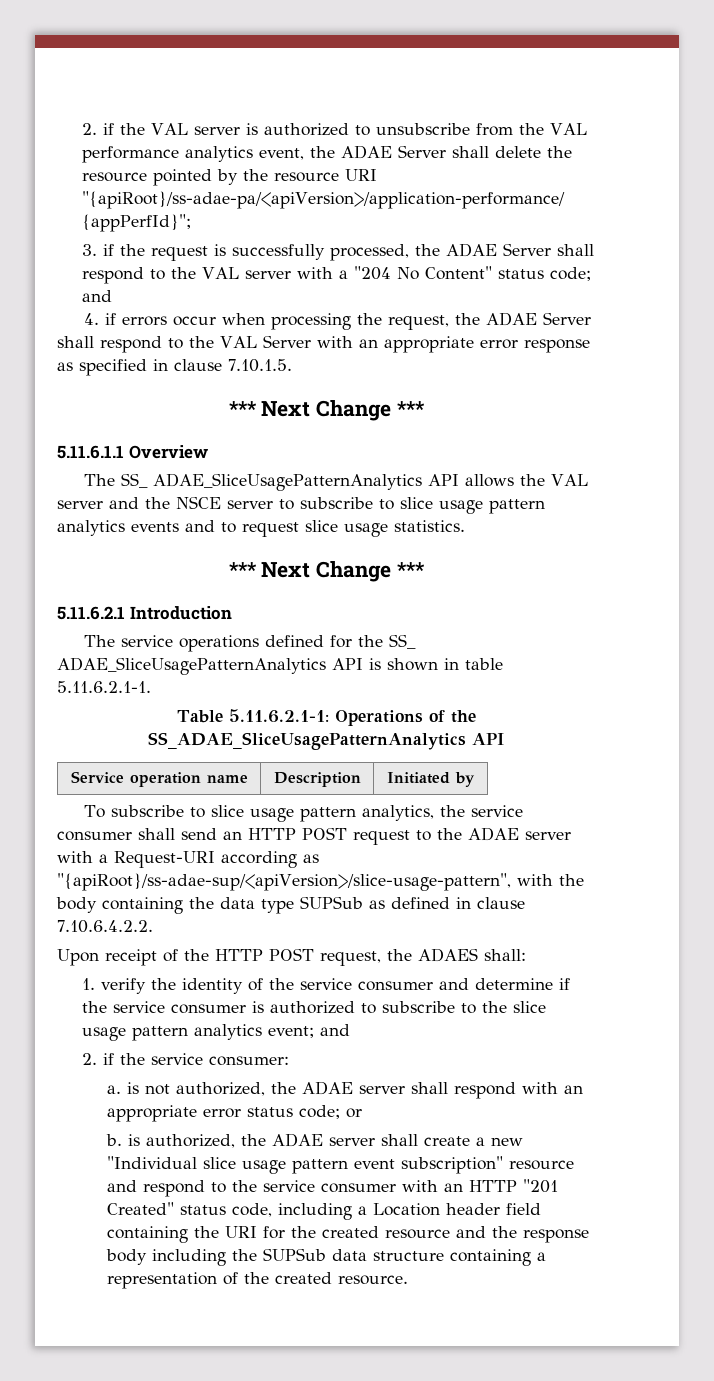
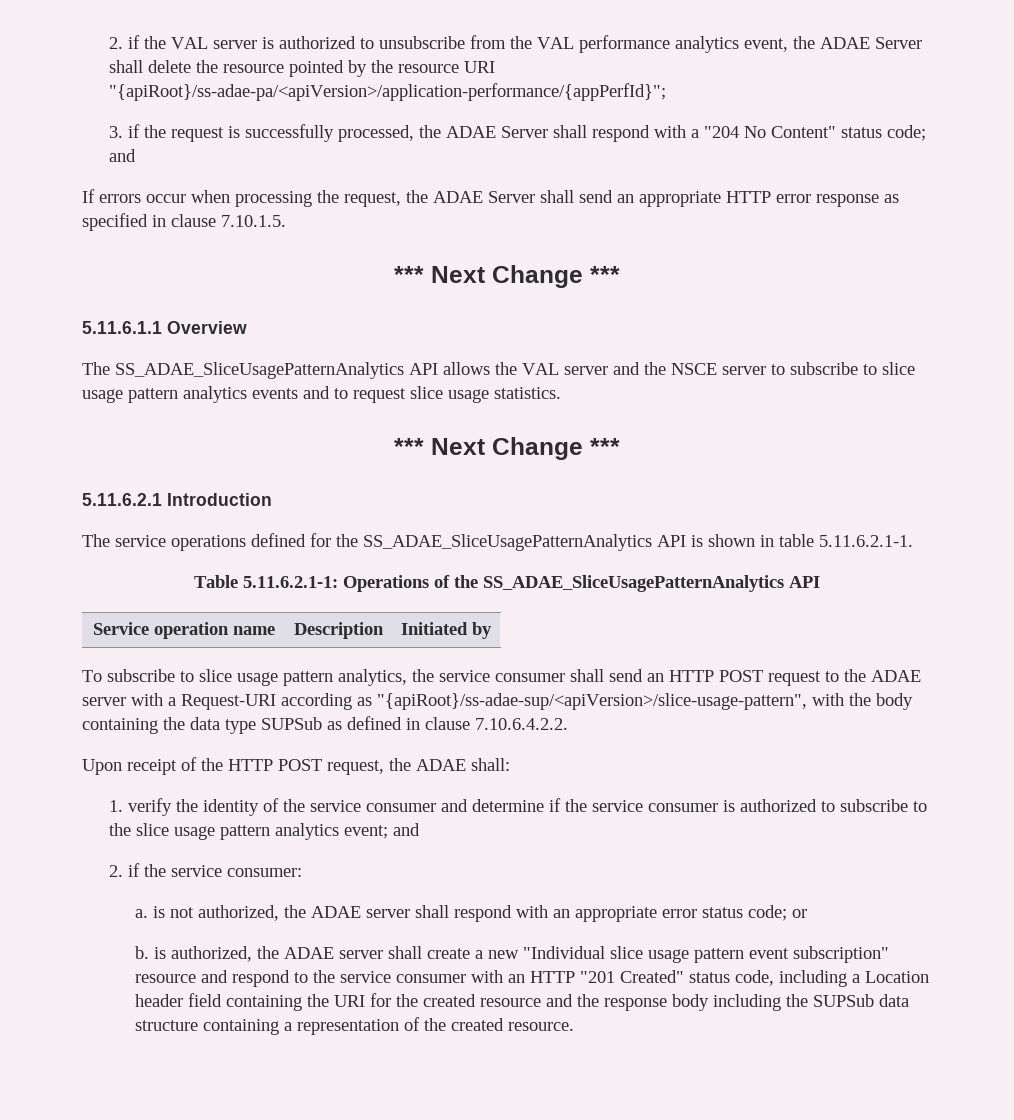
[150,267,292,280] to the VAL server -> (650, 133) none
[83,313,116,325] 4. if -> [82,189,95,203] If
[100,335,474,353] respond to the VAL Server with an appropriate -> [579,190,771,207] send an appropriate HTTP
[120,473,422,491] SS_ ADAE_SliceUsagePatternAnalytics -> [115,362,404,379] SS_ADAE_SliceUsagePatternAnalytics
[388,634,416,649] [57,657,326,675] SS_ ADAE_SliceUsagePatternAnalytics -> [363,534,652,551] SS_ADAE_SliceUsagePatternAnalytics
[418,948,478,962] ADAES -> [416,759,466,771] ADAE

